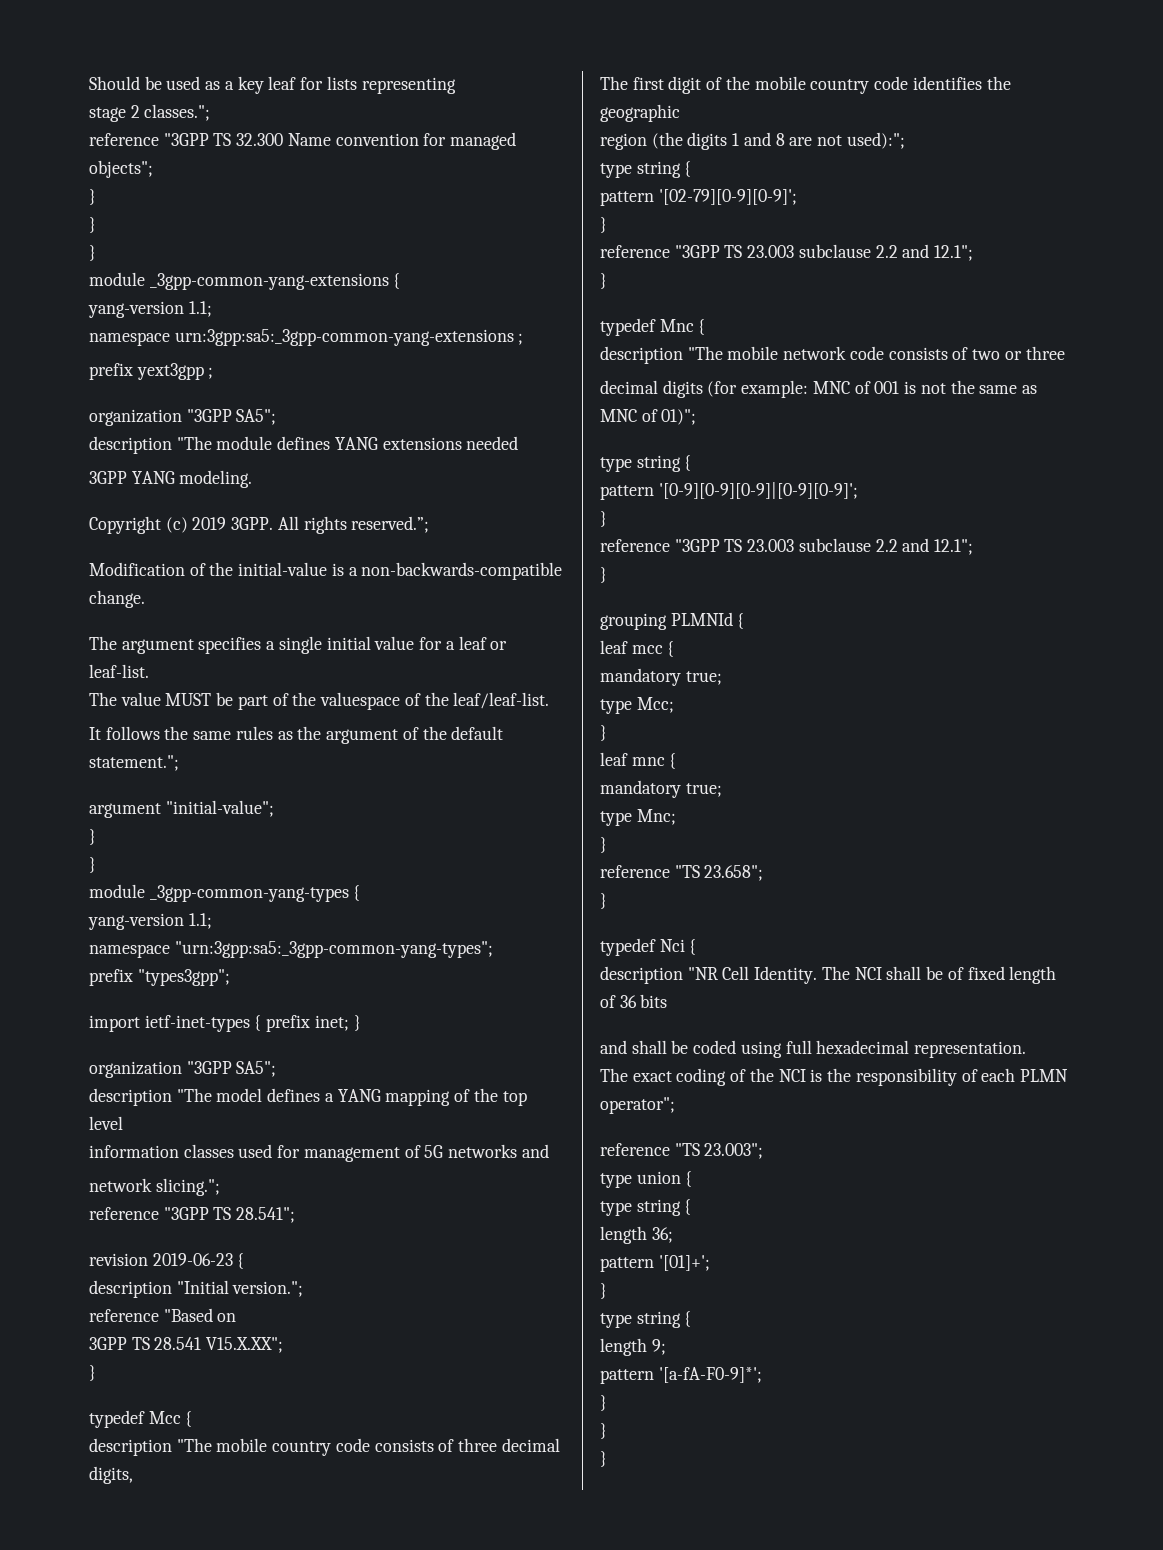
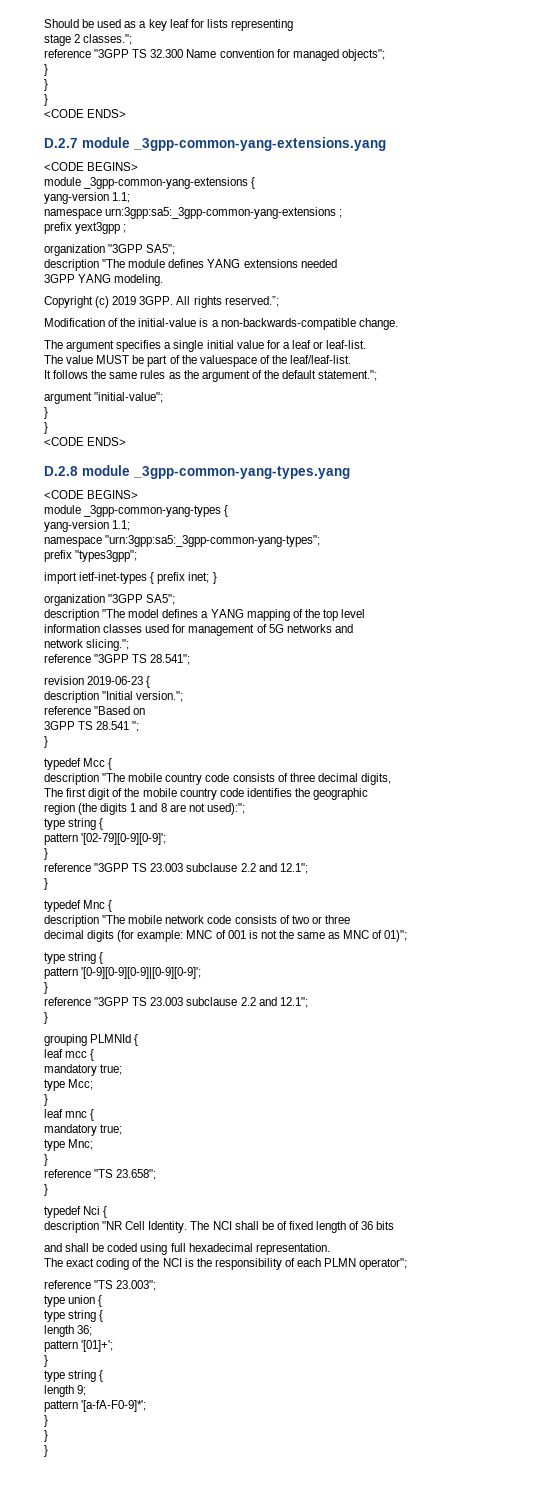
(96, 253) none -> [44,109,127,118] [44,137,386,151] [44,162,139,171] // <CODE ENDS> // D.2.7 module _3gpp-common-yang-extensions.yang // <CODE BEGINS>
(96, 865) none -> [44,437,127,446] [44,465,350,479] [44,490,139,499] // <CODE ENDS> // D.2.8 module _3gpp-common-yang-types.yang // <CODE BEGINS>
[206,1337,284,1353] V15.X.XX"; -> [132,721,140,732] ";

